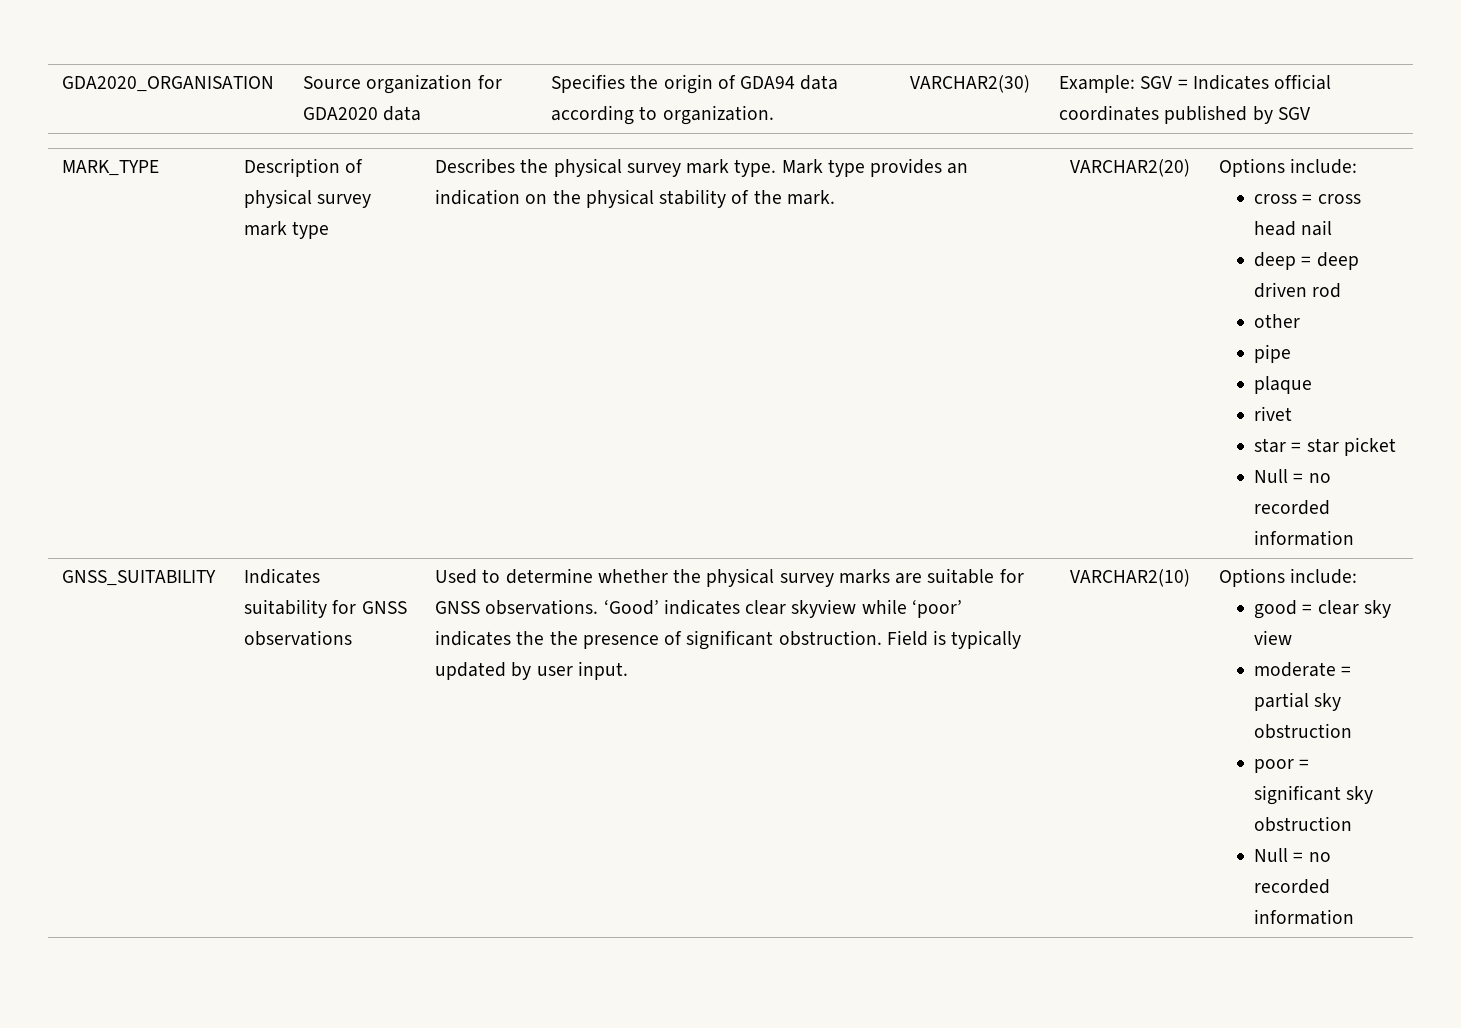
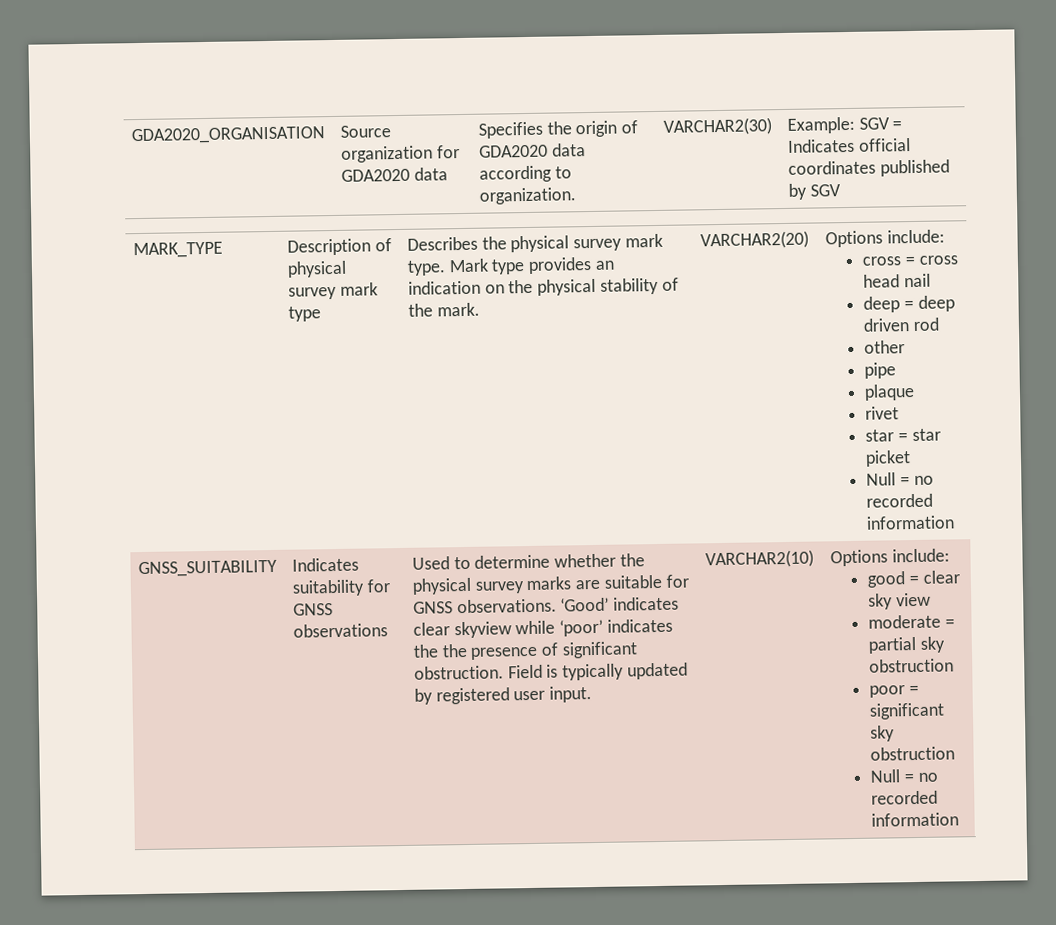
[740,76,796,89] GDA94 -> [478,144,548,158] GDA2020
(532, 671) none -> [435,687,510,705] registered

